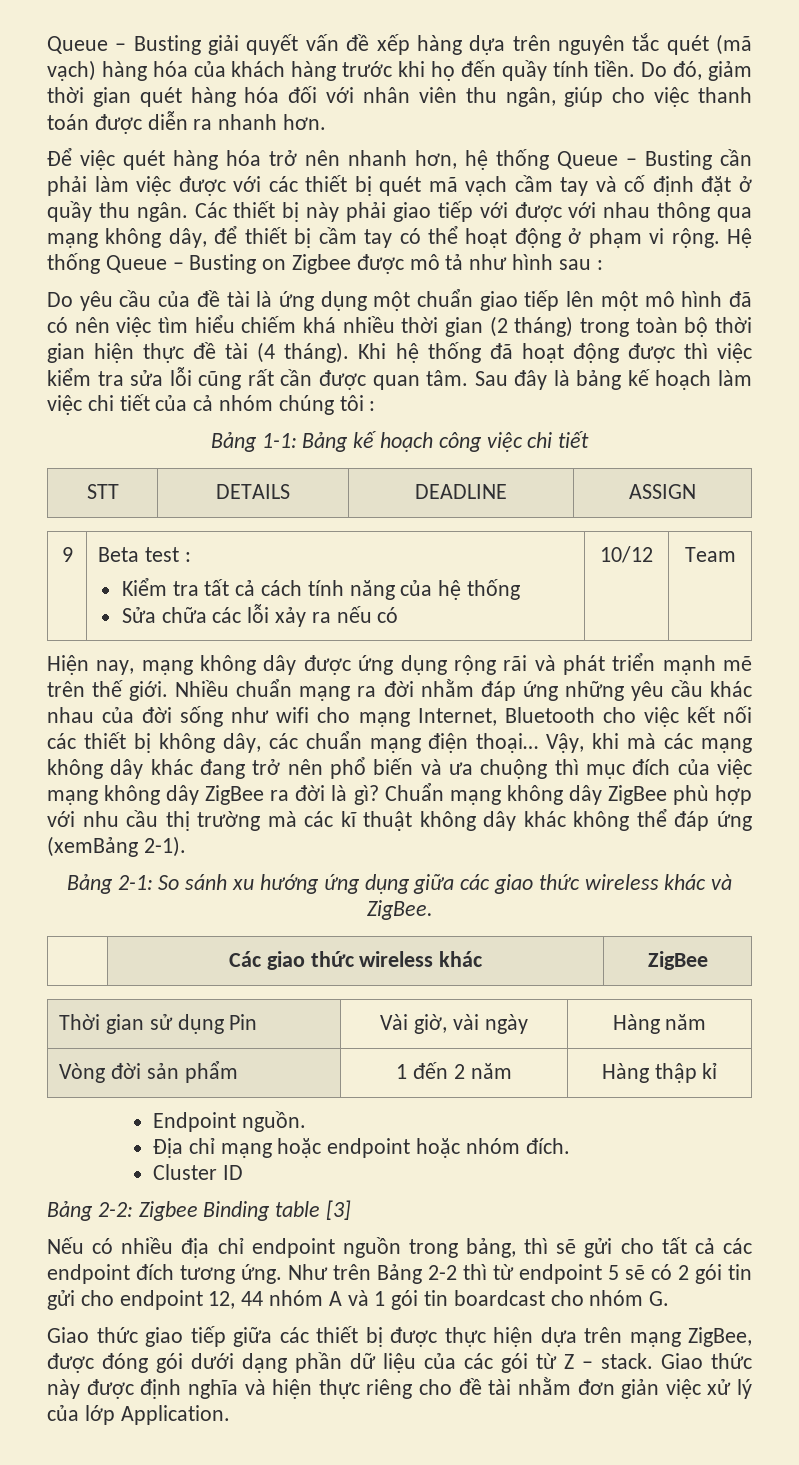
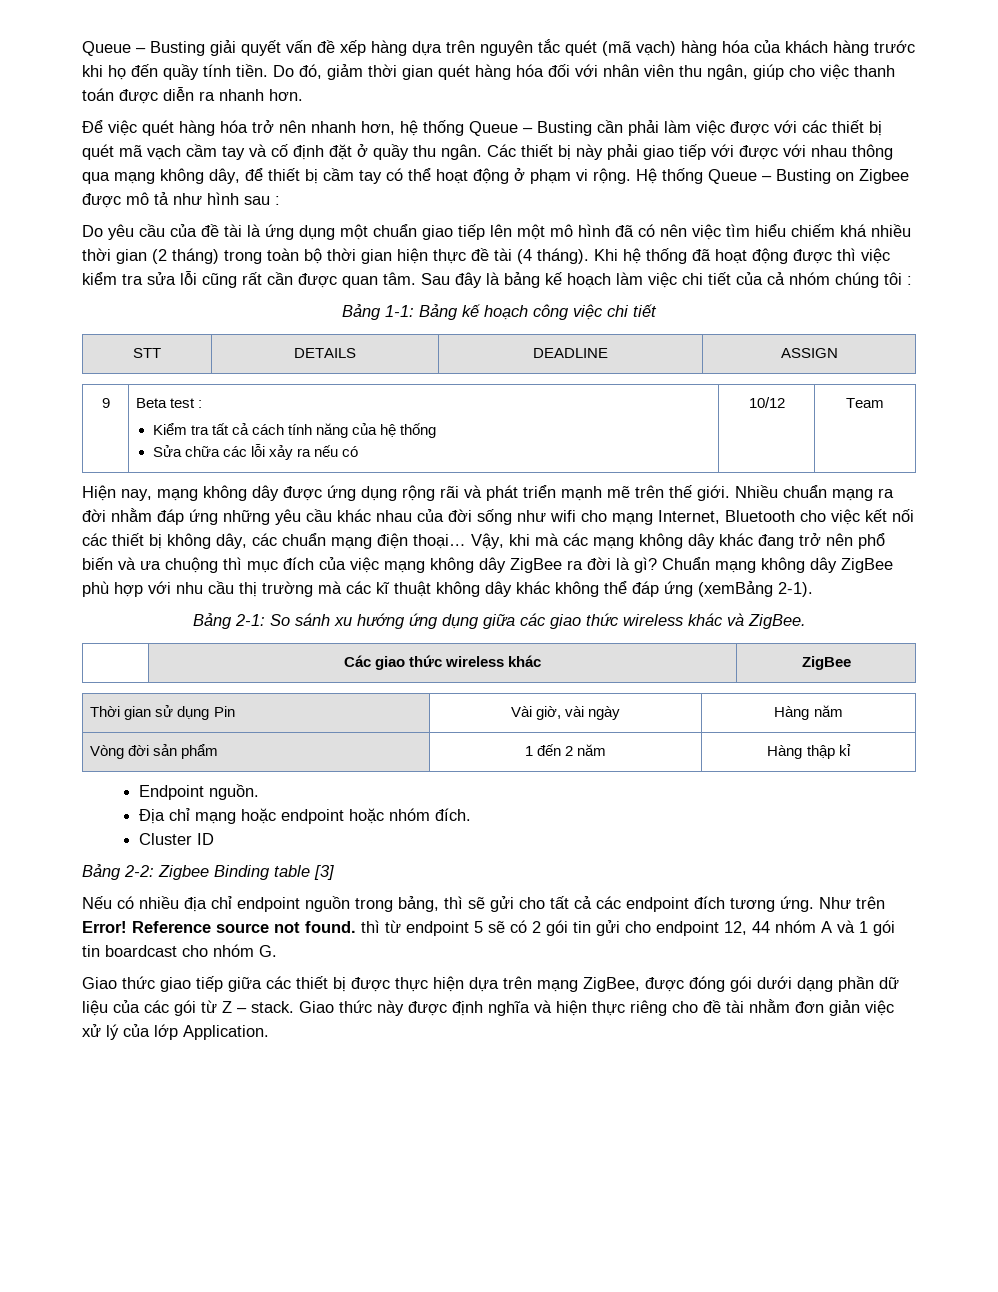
[377,1264,457,1284] Bảng 2-2 -> [82,921,356,933] Error! Reference source not found.

